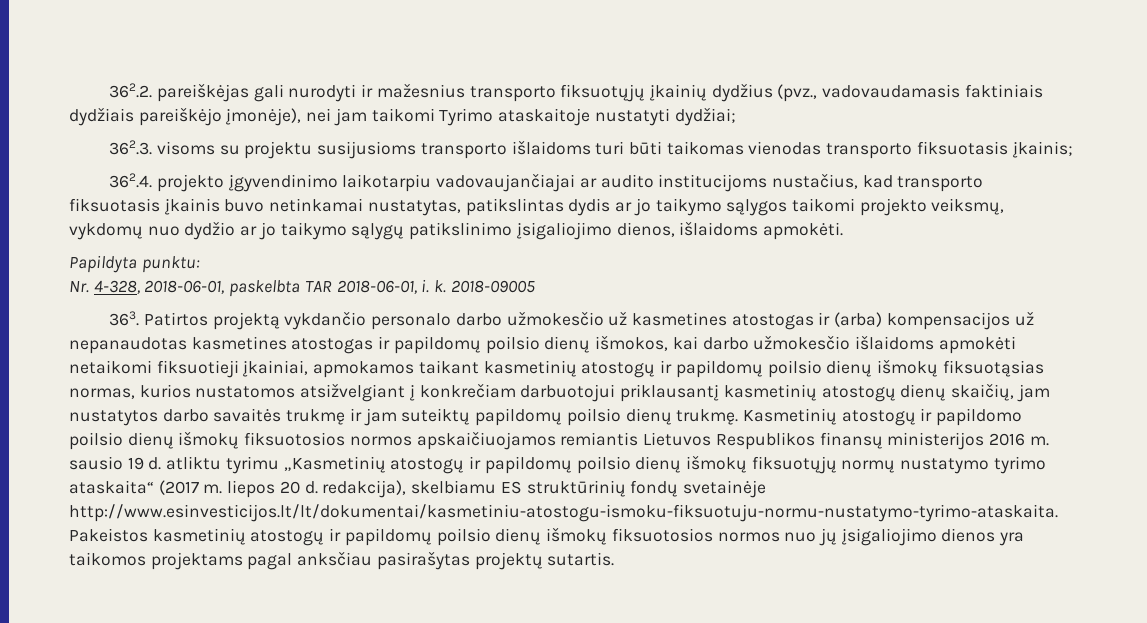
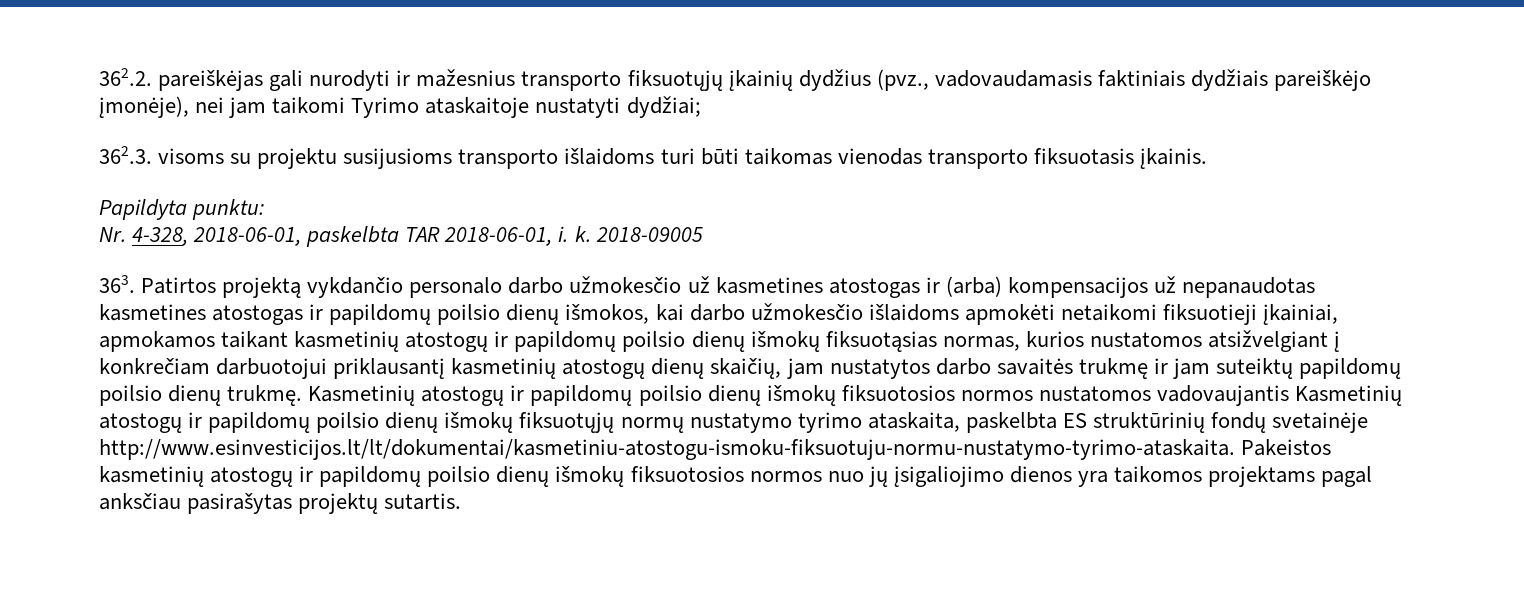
[1012,141,1073,158] [109,173,984,192] [69,198,1005,216] [69,221,843,240] įkainis; // 362.4. projekto įgyvendinimo laikotarpiu vadovaujančiajai ar audito institucijoms nustačius, kad transporto fiksuotasis įkainis buvo netinkamai nustatytas, patikslintas dydis ar jo taikymo sąlygos taikomi projekto veiksmų, vykdomų nuo dydžio ar jo taikymo sąlygų patikslinimo įsigaliojimo dienos, išlaidoms apmokėti. -> [1139,148,1207,169] įkainis.
[936,408,1023,426] [69,431,1049,450] [69,456,386,474] papildomo poilsio dienų išmokų fiksuotosios normos apskaičiuojamos remiantis Lietuvos Respublikos finansų ministerijos 2016 m. sausio 19 d. atliktu tyrimu „Kasmetinių -> [530,385,1403,406] papildomų poilsio dienų išmokų fiksuotosios normos nustatomos vadovaujantis Kasmetinių
[69,480,497,498] ataskaita“ (2017 m. liepos 20 d. redakcija), skelbiamu -> [867,412,1057,433] ataskaita, paskelbta

